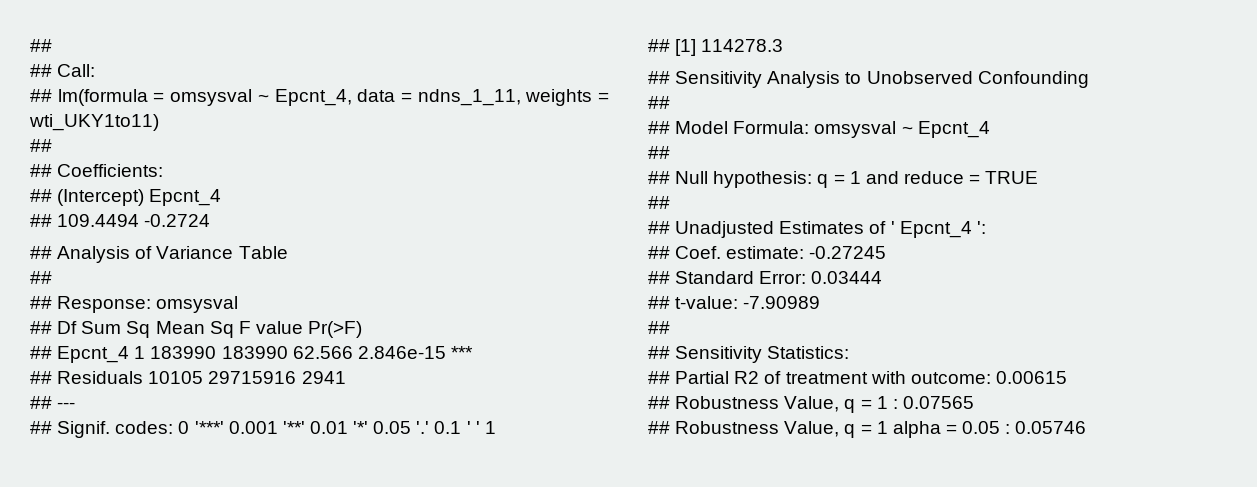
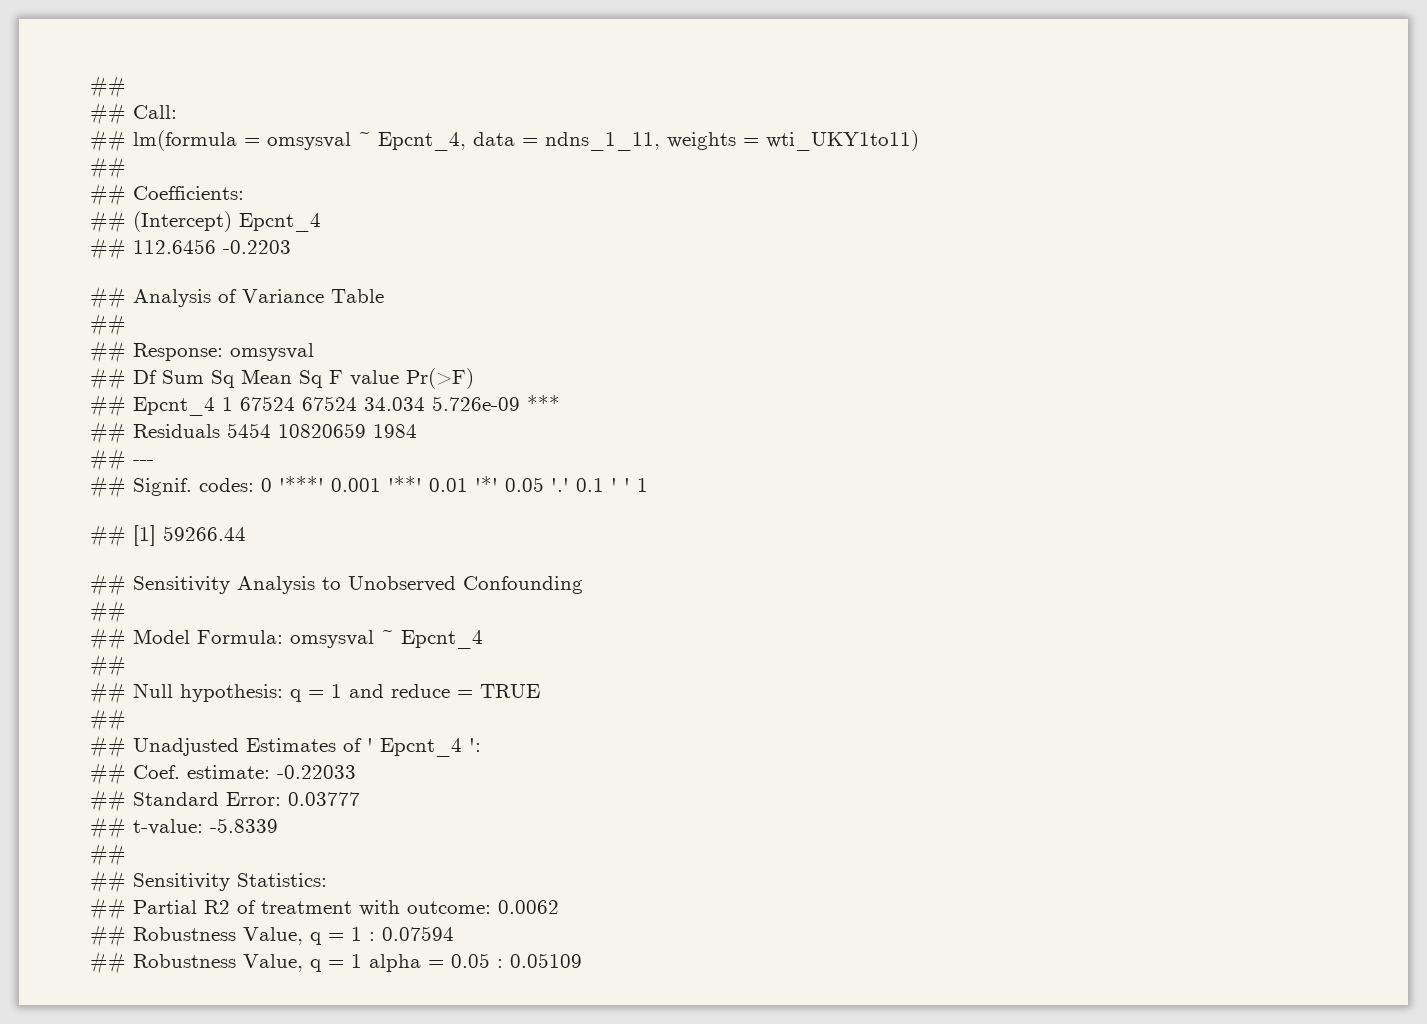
[57,214,211,227] 109.4494 -0.2724 -> [133,239,291,254] 112.6456 -0.2203
[150,346,446,359] 183990 183990 62.566 2.846e-15 -> [240,396,520,411] 67524 67524 34.034 5.726e-09
[148,371,346,384] 10105 29715916 2941 -> [227,423,417,438] 5454 10820659 1984
[701,39,784,52] 114278.3 -> [163,526,246,541] 59266.44
[809,246,887,259] -0.27245 -> [277,765,356,779] -0.22033
[811,271,883,284] 0.03444 -> [288,792,360,806] 0.03777
[743,296,821,309] -7.90989 -> [210,818,278,833] -5.8339
[995,371,1067,384] 0.00615 -> [498,900,559,914] 0.0062
[902,396,974,409] 0.07565 -> [382,926,454,941] 0.07594
[1015,421,1087,434] 0.05746 -> [510,953,582,968] 0.05109

